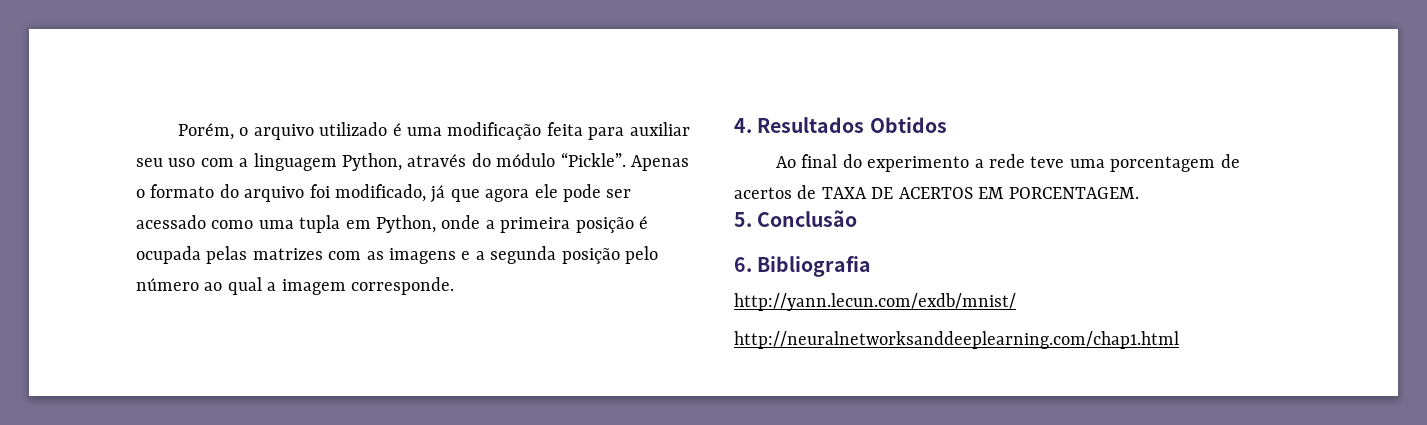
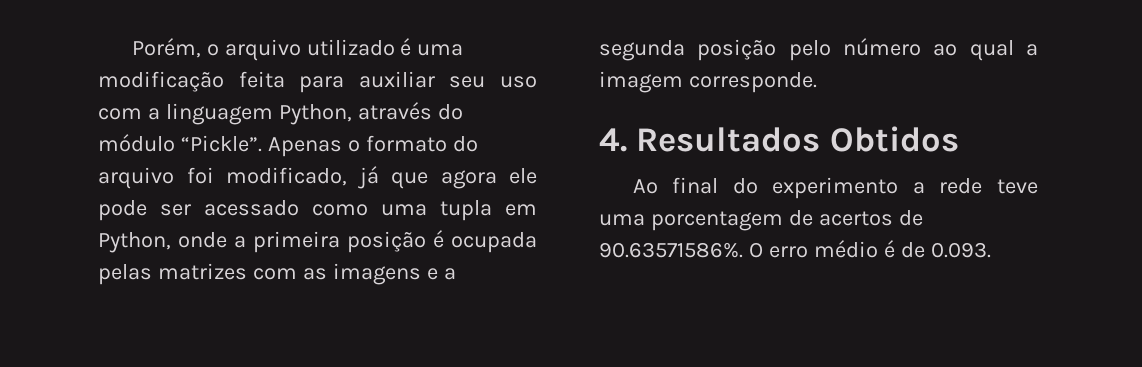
[821,187,1140,199] [734,210,858,227] [734,256,872,277] [734,293,1016,311] [734,331,1179,349] TAXA DE ACERTOS EM PORCENTAGEM. // 5. Conclusão // 6. Bibliografia // http://yann.lecun.com/exdb/mnist/ // http://neuralnetworksanddeeplearning.com/chap1.html -> [599,240,991,258] 90.63571586%. O erro médio é de 0.093.

